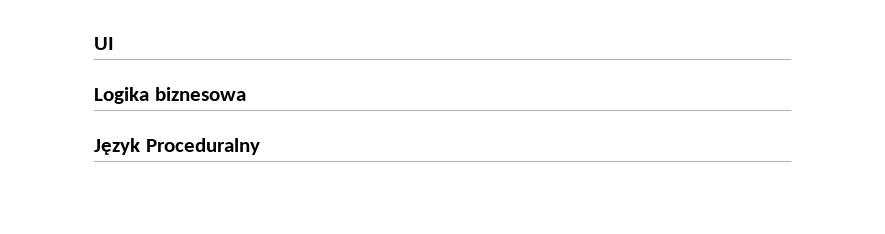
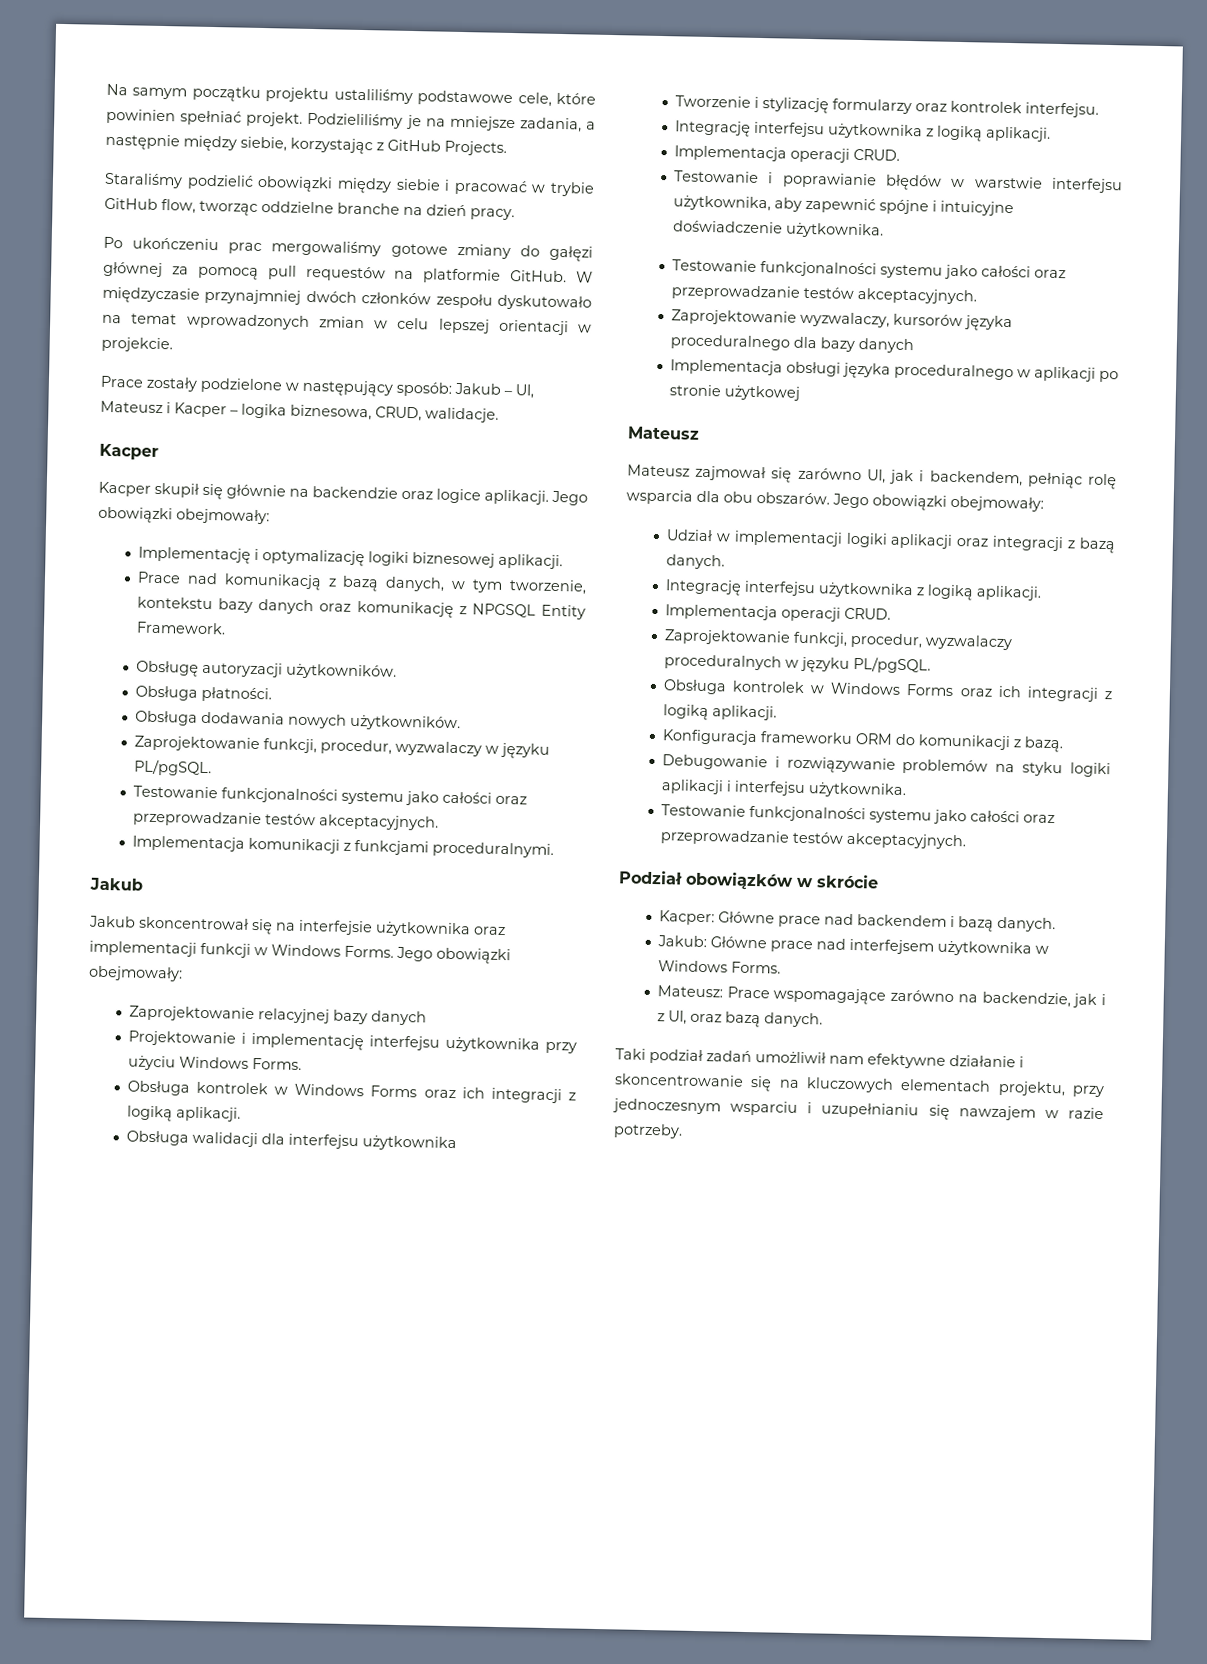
[94,37,114,50] [94,87,246,104] [94,138,260,155] UI // Logika biznesowa // Język Proceduralny -> [106,83,596,107] [106,108,596,133] [105,133,507,156] [104,172,595,197] [104,197,515,221] [103,236,594,262] [103,261,593,284] [102,286,592,311] [102,313,592,336] [101,336,173,353] [100,375,534,399] [100,400,499,423] [99,443,159,460] [98,481,588,506] [98,506,270,525] [137,546,563,570] [136,571,587,595] [136,596,586,620] [135,621,226,635] [135,660,397,680] [134,685,272,703] [134,710,461,732] [133,735,550,759] [133,759,212,777] [132,785,527,806] [132,810,439,831] [131,835,554,859] [89,877,143,891] [88,915,506,938] [89,940,511,965] [88,965,183,982] [128,1005,427,1026] [127,1030,577,1054] [127,1055,302,1071] [126,1080,577,1104] [126,1105,241,1122] [125,1130,457,1152] [674,95,1099,118] [673,120,1051,142] [673,145,900,163] [673,170,1123,194] [672,195,1014,217] [672,220,884,239] [671,259,1066,280] [670,284,977,305] [670,309,1013,332] [669,334,914,354] [669,359,1119,383] [668,384,800,401] [627,426,700,440] [627,464,1117,490] [626,489,1044,512] [665,529,1115,554] [665,554,725,570] [664,579,1042,601] [664,604,891,622] [663,629,1013,651] [663,654,931,674] [662,679,1112,702] [662,704,777,721] [661,729,1063,753] [661,754,1111,778] [660,779,907,799] [660,804,1055,825] [659,829,967,850] [618,870,879,891] [658,910,1056,933] [656,935,1049,957] [657,960,781,974] [656,985,1106,1008] [656,1010,823,1028] [615,1048,1024,1069] [614,1073,1105,1098] [612,1098,1104,1121] [613,1123,683,1139] Na samym początku projektu ustaliliśmy podstawowe cele, które powinien spełniać projekt. Podzieliliśmy je na mniejsze zadania, a następnie między siebie, korzystając z GitHub Projects. // Staraliśmy podzielić obowiązki między siebie i pracować w trybie GitHub flow, tworząc oddzielne branche na dzień pracy. // Po ukończeniu prac mergowaliśmy gotowe zmiany do gałęzi głównej za pomocą pull requestów na platformie GitHub. W międzyczasie przynajmniej dwóch członków zespołu dyskutowało na temat wprowadzonych zmian w celu lepszej orientacji w projekcie. // Prace zostały podzielone w następujący sposób: Jakub – UI, Mateusz i Kacper – logika biznesowa, CRUD, walidacje. // Kacper // Kacper skupił się głównie na backendzie oraz logice aplikacji. Jego obowiązki obejmowały: // Implementację i optymalizację logiki biznesowej aplikacji. // Prace nad komunikacją z bazą danych, w tym tworzenie, kontekstu bazy danych oraz komunikację z NPGSQL Entity Framework. // Obsługę autoryzacji użytkowników. // Obsługa płatności. // Obsługa dodawania nowych użytkowników. // Zaprojektowanie funkcji, procedur, wyzwalaczy w języku PL/pgSQL. // Testowanie funkcjonalności systemu jako całości oraz przeprowadzanie testów akceptacyjnych. // Implementacja komunikacji z funkcjami proceduralnymi. // Jakub // Jakub skoncentrował się na interfejsie użytkownika oraz implementacji funkcji w Windows Forms. Jego obowiązki obejmowały: // Zaprojektowanie relacyjnej bazy danych // Projektowanie i implementację interfejsu użytkownika przy użyciu Windows Forms. // Obsługa kontrolek w Windows Forms oraz ich integracji z logiką aplikacji. // Obsługa walidacji dla interfejsu użytkownika // Tworzenie i stylizację formularzy oraz kontrolek interfejsu. // Integrację interfejsu użytkownika z logiką aplikacji. // Implementacja operacji CRUD. // Testowanie i poprawianie błędów w warstwie interfejsu użytkownika, aby zapewnić spójne i intuicyjne doświadczenie użytkownika. // Testowanie funkcjonalności systemu jako całości oraz przeprowadzanie testów akceptacyjnych. // Zaprojektowanie wyzwalaczy, kursorów języka proceduralnego dla bazy danych // Implementacja obsługi języka proceduralnego w aplikacji po stronie użytkowej // Mateusz // Mateusz zajmował się zarówno UI, jak i backendem, pełniąc rolę wsparcia dla obu obszarów. Jego obowiązki obejmowały: // Udział w implementacji logiki aplikacji oraz integracji z bazą danych. // Integrację interfejsu użytkownika z logiką aplikacji. // Implementacja operacji CRUD. // Zaprojektowanie funkcji, procedur, wyzwalaczy proceduralnych w języku PL/pgSQL. // Obsługa kontrolek w Windows Forms oraz ich integracji z logiką aplikacji. // Konfiguracja frameworku ORM do komunikacji z bazą. // Debugowanie i rozwiązywanie problemów na styku logiki aplikacji i interfejsu użytkownika. // Testowanie funkcjonalności systemu jako całości oraz przeprowadzanie testów akceptacyjnych. // Podział obowiązków w skrócie // Kacper: Główne prace nad backendem i bazą danych. // Jakub: Główne prace nad interfejsem użytkownika w Windows Forms. // Mateusz: Prace wspomagające zarówno na backendzie, jak i z UI, oraz bazą danych. // Taki podział zadań umożliwił nam efektywne działanie i skoncentrowanie się na kluczowych elementach projektu, przy jednoczesnym wsparciu i uzupełnianiu się nawzajem w razie potrzeby.

